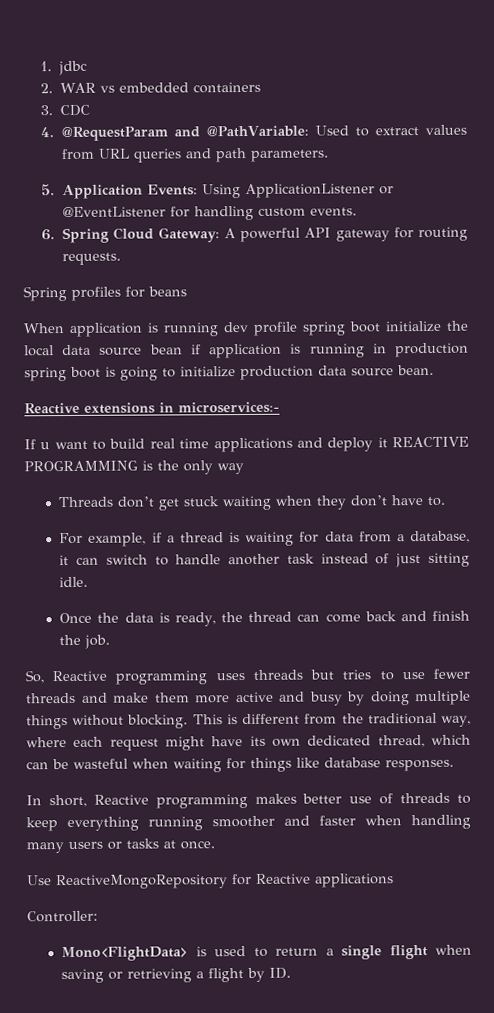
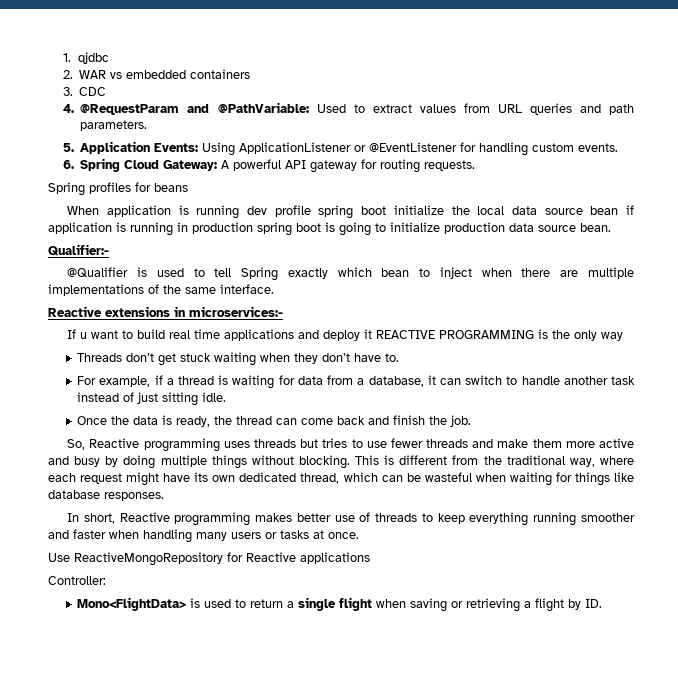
[57,60,87,76] jdbc -> [77,52,109,64] qjdbc
(434, 370) none -> [48,244,109,256] [67,267,634,281] [48,284,274,296] // Qualifier:- // @Qualifier is used to tell Spring exactly which bean to inject when there are multiple implementations of the same interface.

